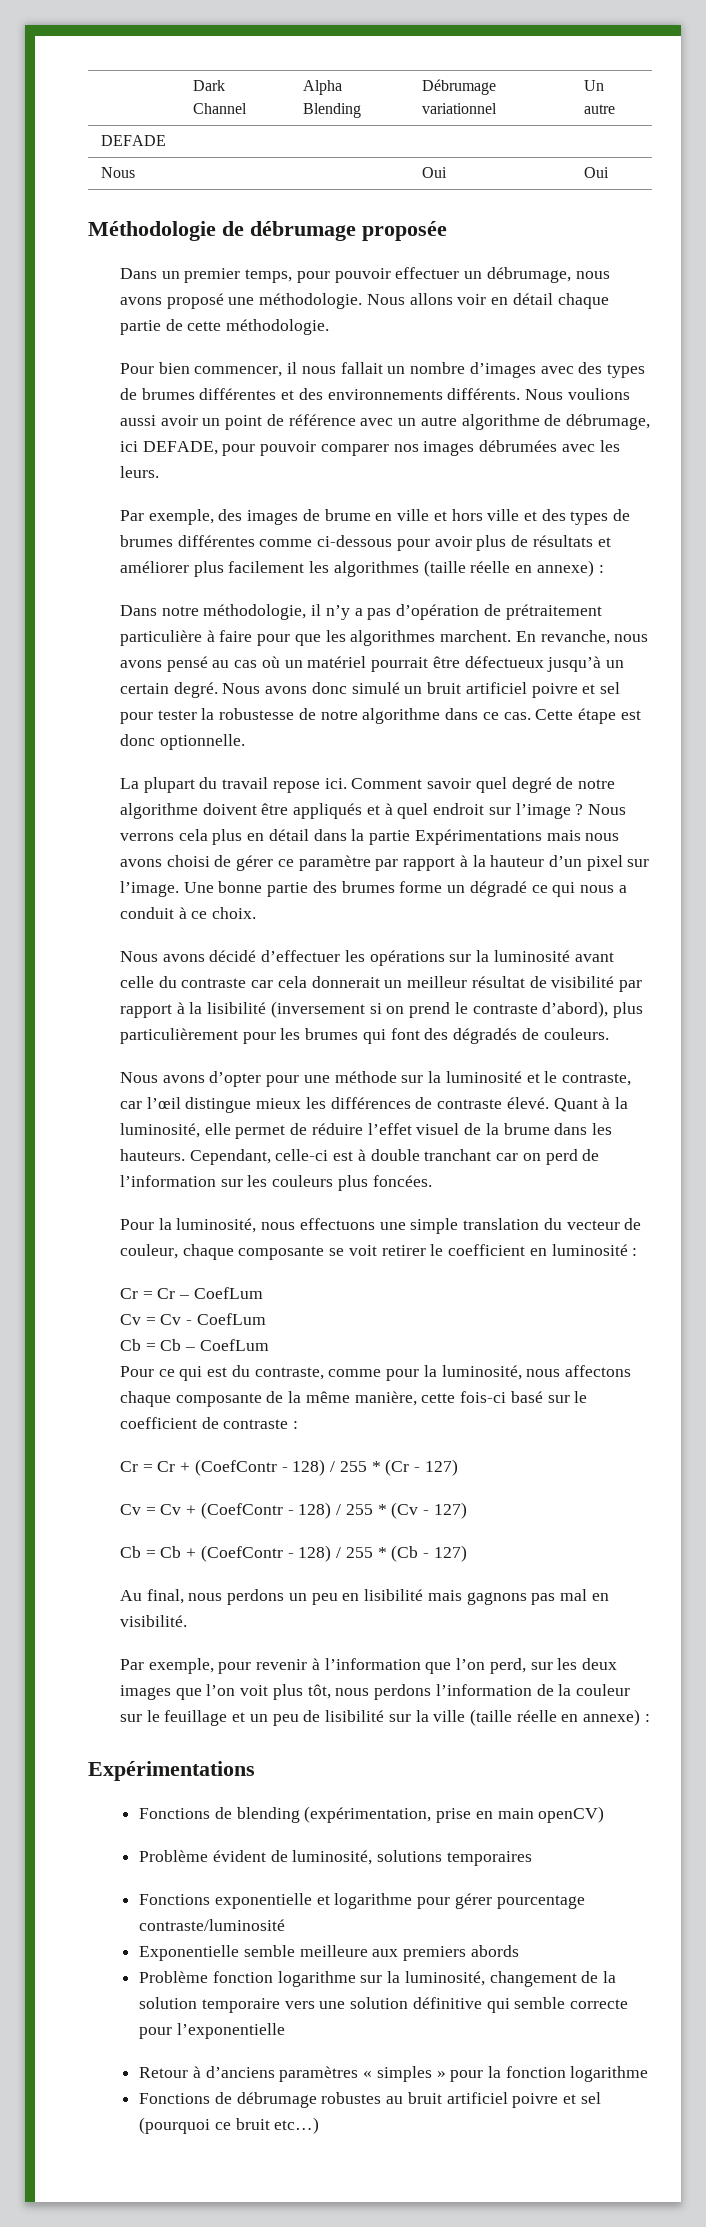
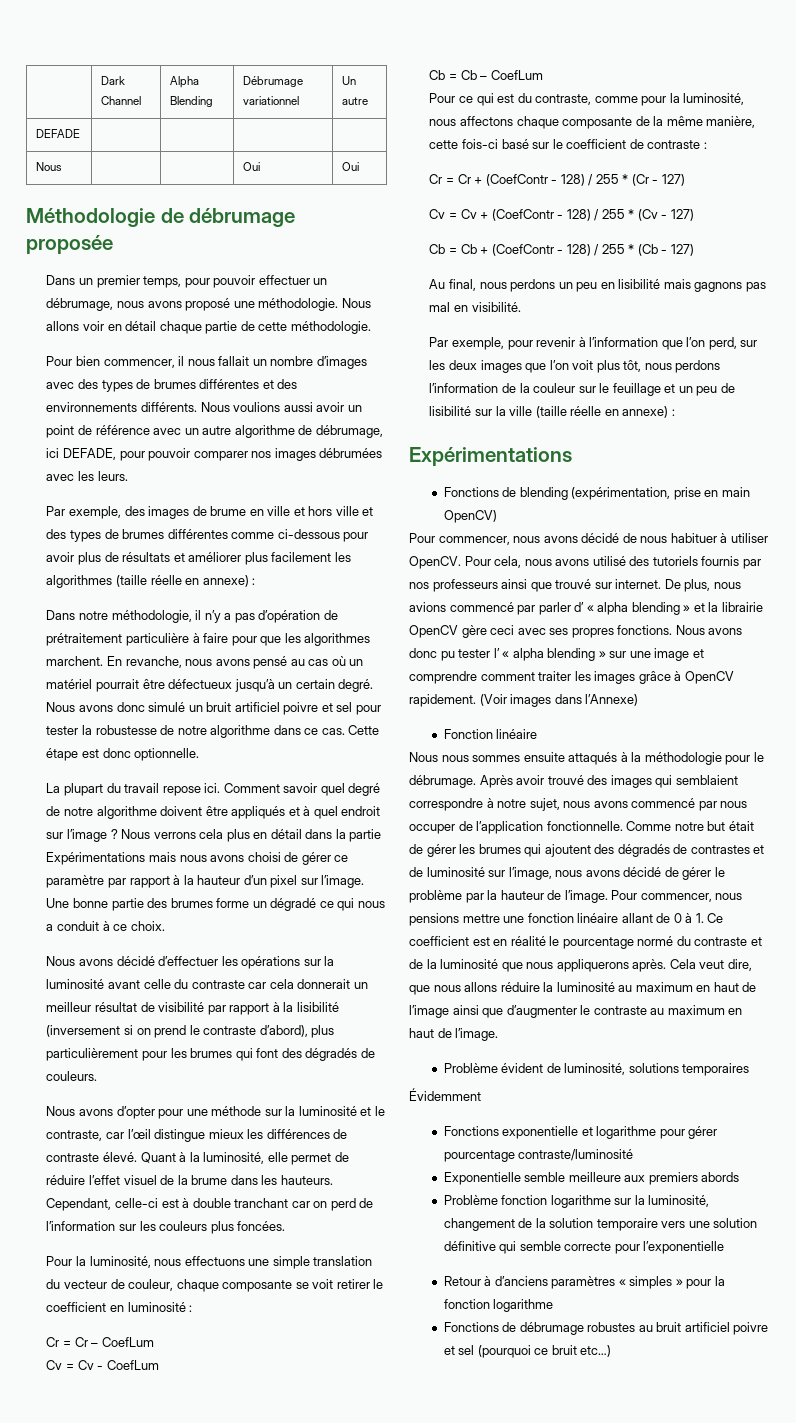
[538,1806,605,1823] openCV) -> [443,510,497,523] [409,533,768,545] [409,556,761,569] [409,579,741,592] [409,602,763,615] [409,625,743,638] [409,648,704,661] [409,671,734,684] [409,694,639,707] [443,729,538,739] [409,752,764,765] [409,775,738,788] [409,798,748,811] [409,821,754,834] [409,844,765,857] [409,867,725,880] [409,890,743,903] [409,913,724,926] [409,936,762,949] [409,959,752,972] [409,982,757,995] [409,1005,743,1018] [409,1028,499,1041] OpenCV) // Pour commencer, nous avons décidé de nous habituer à utiliser OpenCV. Pour cela, nous avons utilisé des tutoriels fournis par nos professeurs ainsi que trouvé sur internet. De plus, nous avions commencé par parler d’ « alpha blending » et la librairie OpenCV gère ceci avec ses propres fonctions. Nous avons donc pu tester l’ « alpha blending » sur une image et comprendre comment traiter les images grâce à OpenCV rapidement. (Voir images dans l’Annexe) // Fonction linéaire // Nous nous sommes ensuite attaqués à la méthodologie pour le débrumage. Après avoir trouvé des images qui semblaient correspondre à notre sujet, nous avons commencé par nous occuper de l’application fonctionnelle. Comme notre but était de gérer les brumes qui ajoutent des dégradés de contrastes et de luminosité sur l’image, nous avons décidé de gérer le problème par la hauteur de l’image. Pour commencer, nous pensions mettre une fonction linéaire allant de 0 à 1. Ce coefficient est en réalité le pourcentage normé du contraste et de la luminosité que nous appliquerons après. Cela veut dire, que nous allons réduire la luminosité au maximum en haut de l’image ainsi que d’augmenter le contraste au maximum en haut de l’image.
(532, 1858) none -> [409,1088,481,1101] // Évidemment

